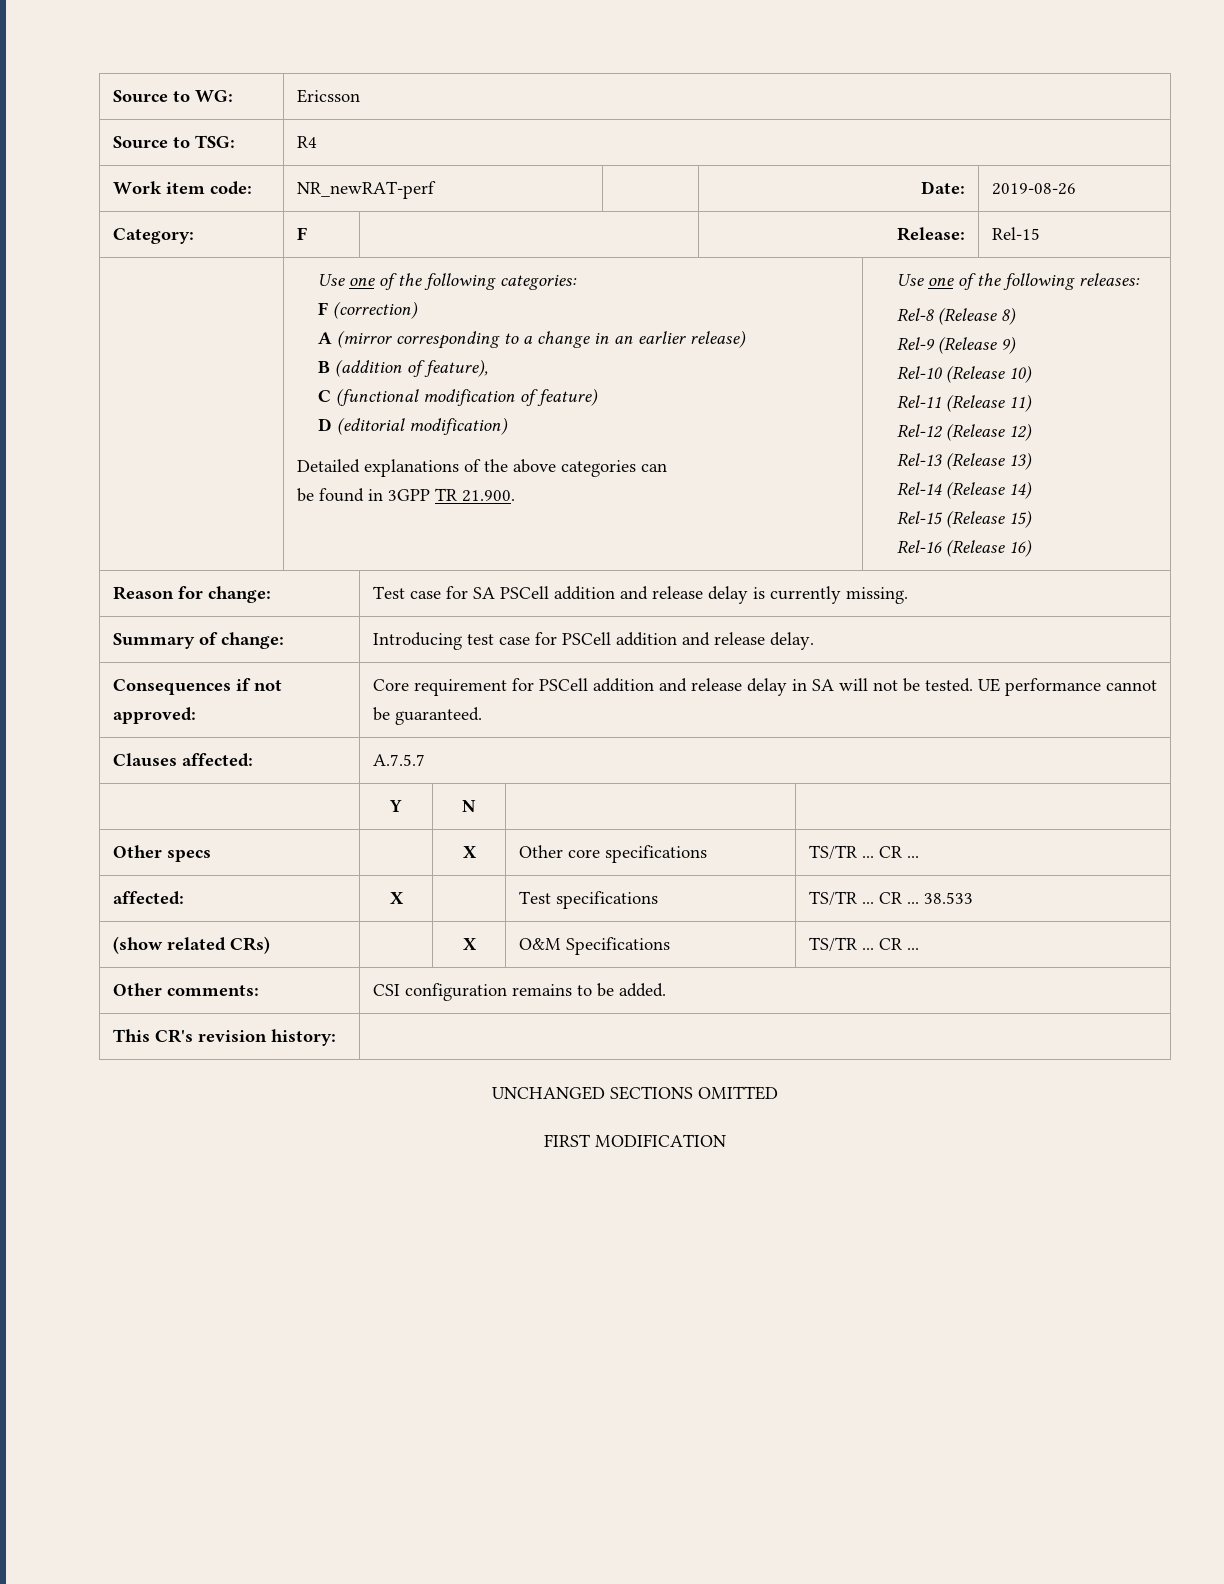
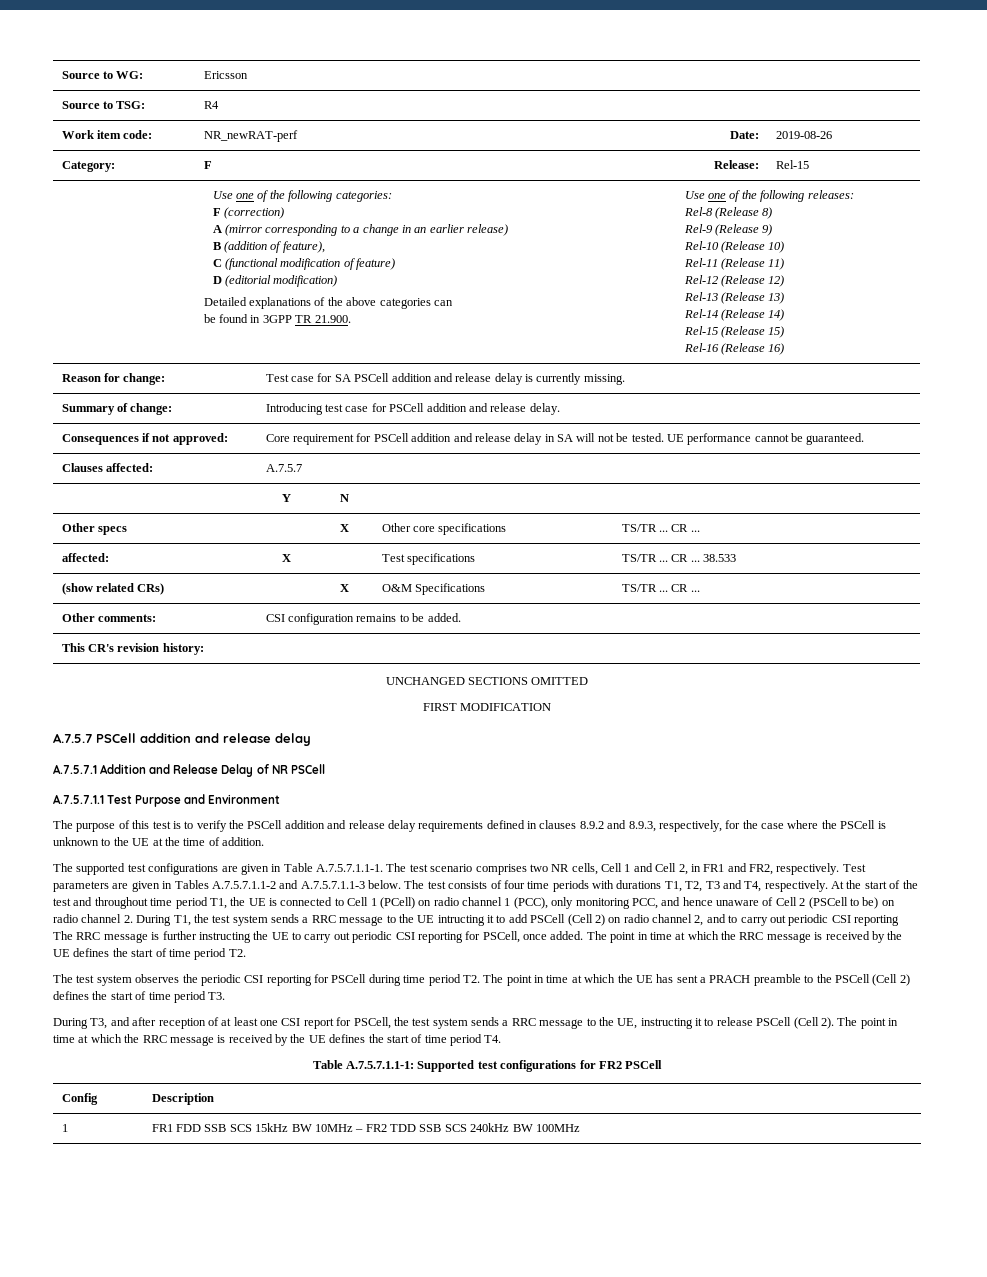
(726, 1140) none -> [53,733,311,746] [53,764,325,777] [53,794,281,807] [53,820,886,832] [53,837,264,846] [53,863,866,875] [53,880,918,892] [53,897,895,909] [53,914,899,926] [53,931,903,943] [53,948,246,960] [53,974,910,986] [53,991,226,1003] [53,1017,898,1029] [53,1034,502,1046] [312,1060,663,1072] [61,1093,98,1105] [151,1093,214,1105] [61,1124,68,1132] [151,1123,580,1132] // A.7.5.7 PSCell addition and release delay // A.7.5.7.1 Addition and Release Delay of NR PSCell // A.7.5.7.1.1 Test Purpose and Environment // The purpose of this test is to verify the PSCell addition and release delay requirements defined in clauses 8.9.2 and 8.9.3, respectively, for the case where the PSCell is unknown to the UE at the time of addition. // The supported test configurations are given in Table A.7.5.7.1.1-1. The test scenario comprises two NR cells, Cell 1 and Cell 2, in FR1 and FR2, respectively. Test parameters are given in Tables A.7.5.7.1.1-2 and A.7.5.7.1.1-3 below. The test consists of four time periods with durations T1, T2, T3 and T4, respectively. At the start of the test and throughout time period T1, the UE is connected to Cell 1 (PCell) on radio channel 1 (PCC), only monitoring PCC, and hence unaware of Cell 2 (PSCell to be) on radio channel 2. During T1, the test system sends a RRC message to the UE intructing it to add PSCell (Cell 2) on radio channel 2, and to carry out periodic CSI reporting The RRC message is further instructing the UE to carry out periodic CSI reporting for PSCell, once added. The point in time at which the RRC message is received by the UE defines the start of time period T2. // The test system observes the periodic CSI reporting for PSCell during time period T2. The point in time at which the UE has sent a PRACH preamble to the PSCell (Cell 2) defines the start of time period T3. // During T3, and after reception of at least one CSI report for PSCell, the test system sends a RRC message to the UE, instructing it to release PSCell (Cell 2). The point in time at which the RRC message is received by the UE defines the start of time period T4. // Table A.7.5.7.1.1-1: Supported test configurations for FR2 PSCell // Config | Description // 1 | FR1 FDD SSB SCS 15kHz BW 10MHz – FR2 TDD SSB SCS 240kHz BW 100MHz

